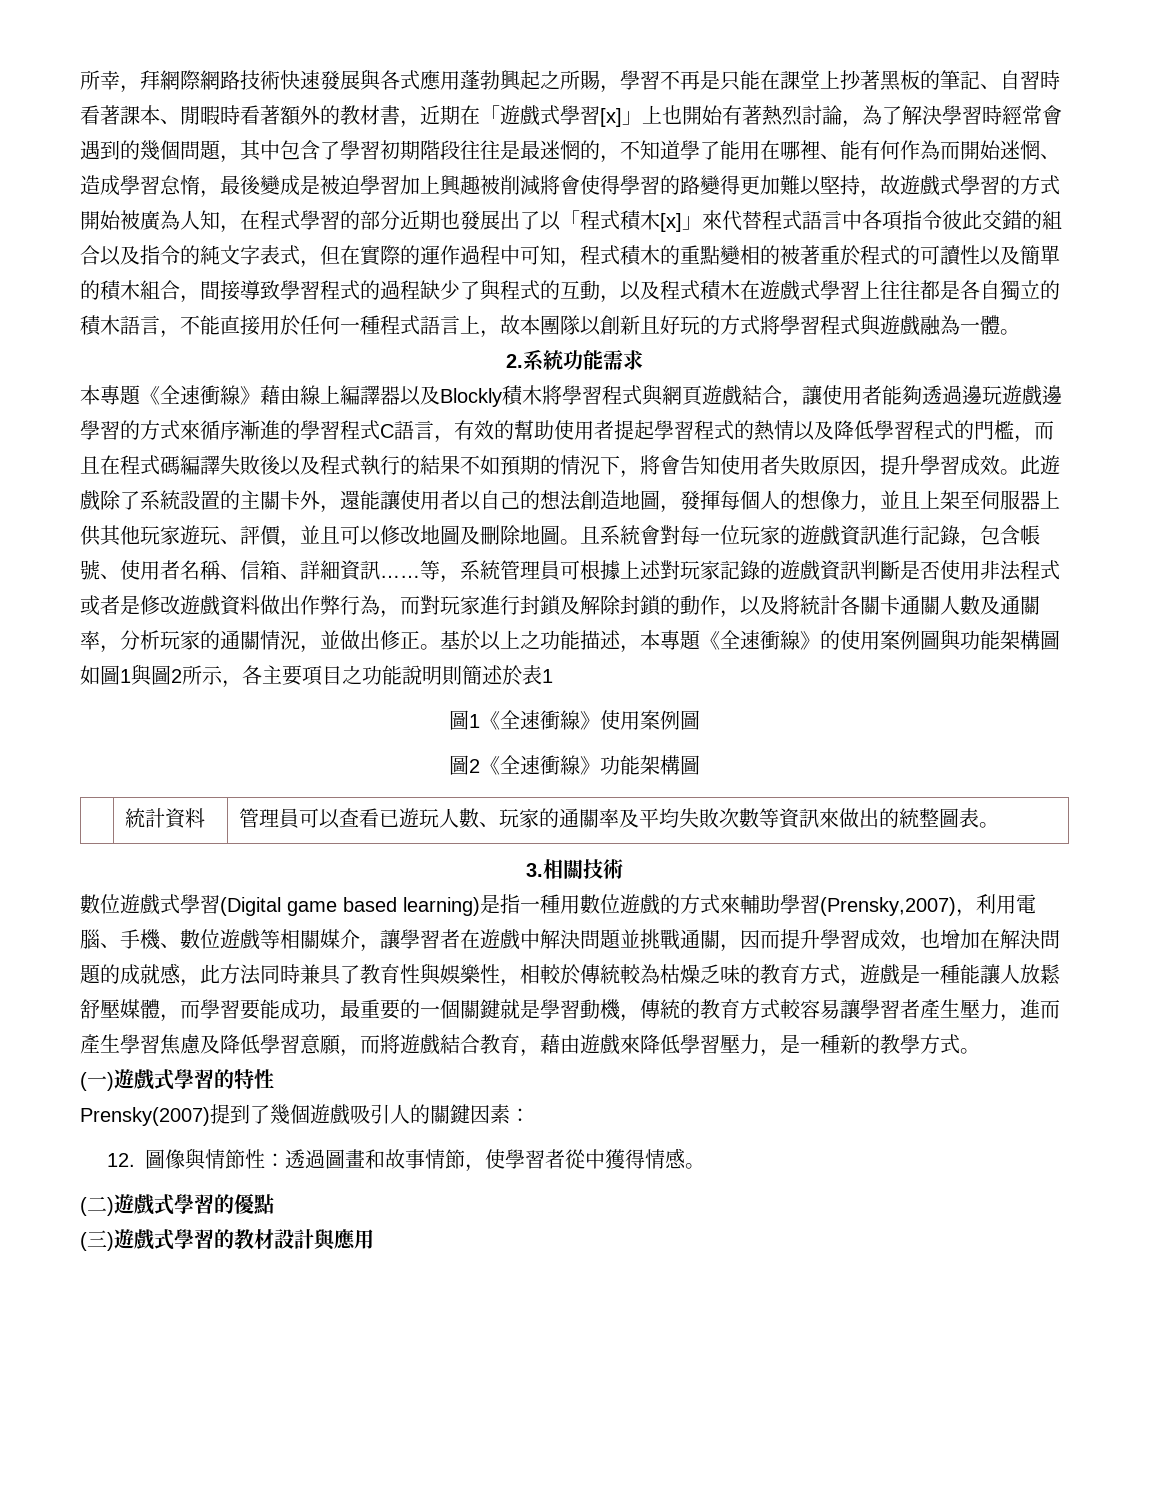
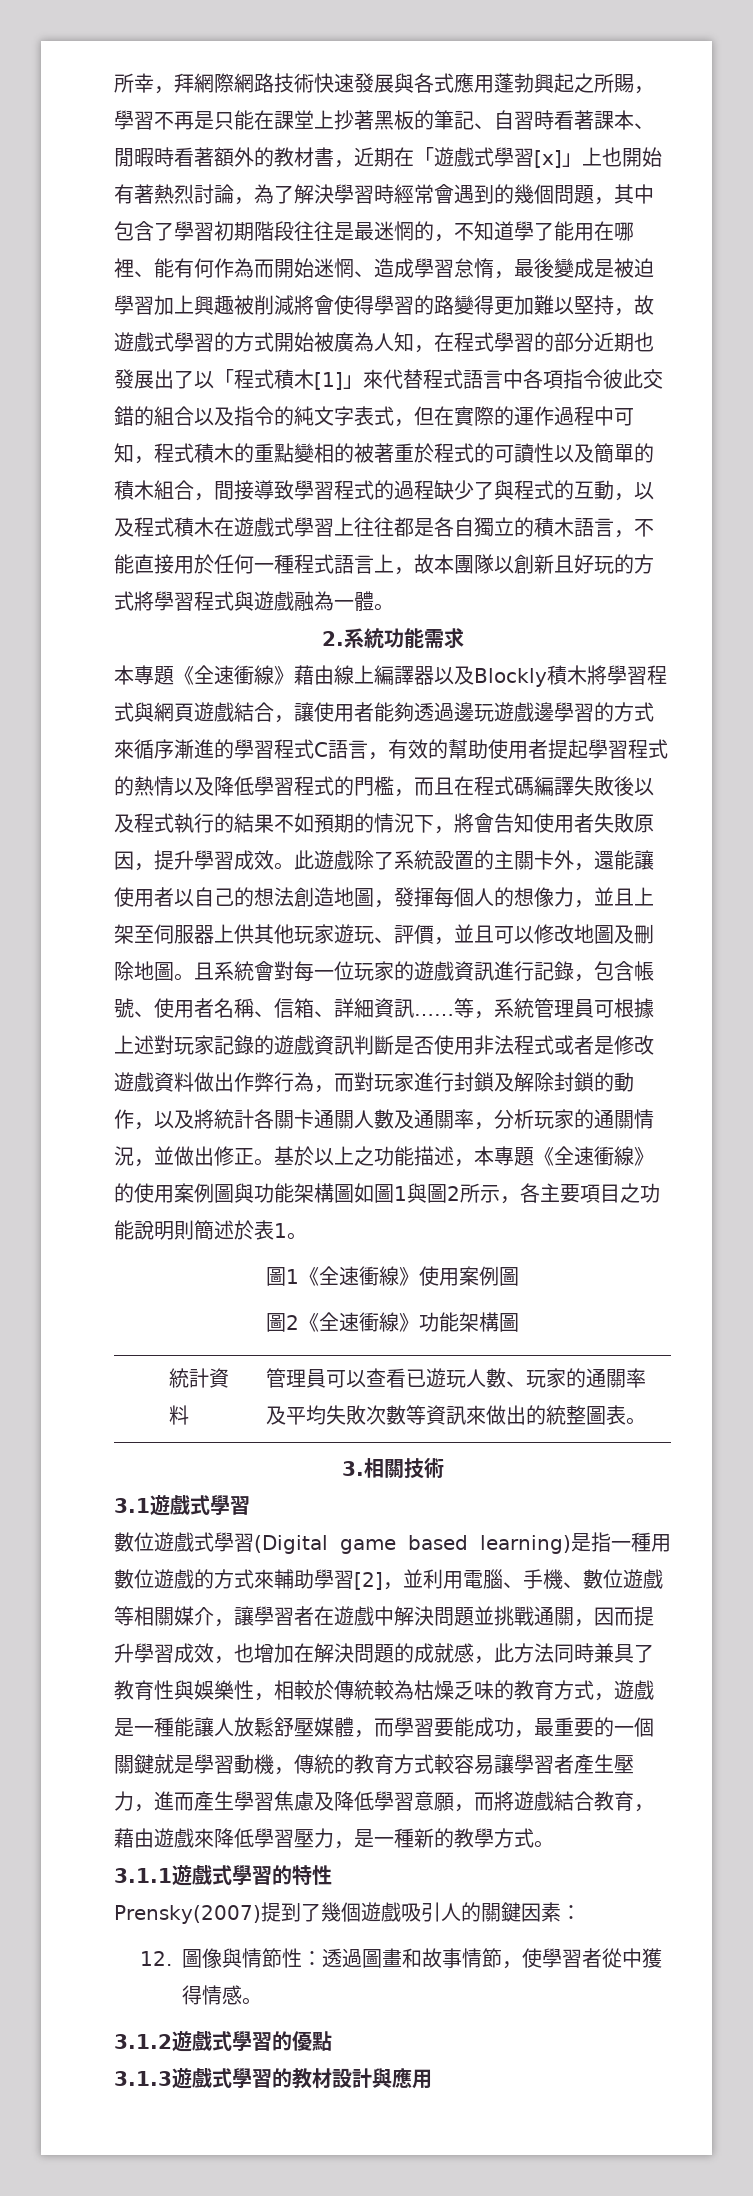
[660,213,682,232] [x] -> [314,372,343,390] [1]
(553, 676) none -> [287,1232,307,1240] 。
(623, 869) none -> [114,1494,250,1516] // 3.1遊戲式學習
[820,897,976,917] (Prensky,2007)， -> [354,1569,423,1590] [2]，並
[80,1072,114,1091] (一) -> [114,1868,172,1883] 3.1.1
[80,1196,114,1216] (二) -> [114,2034,172,2049] 3.1.2
[80,1230,114,1251] (三) -> [114,2071,172,2086] 3.1.3

